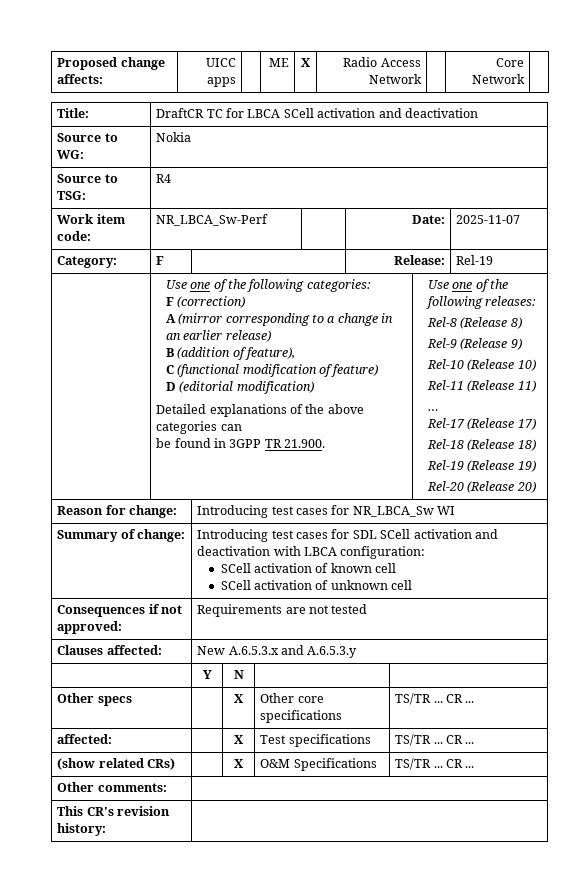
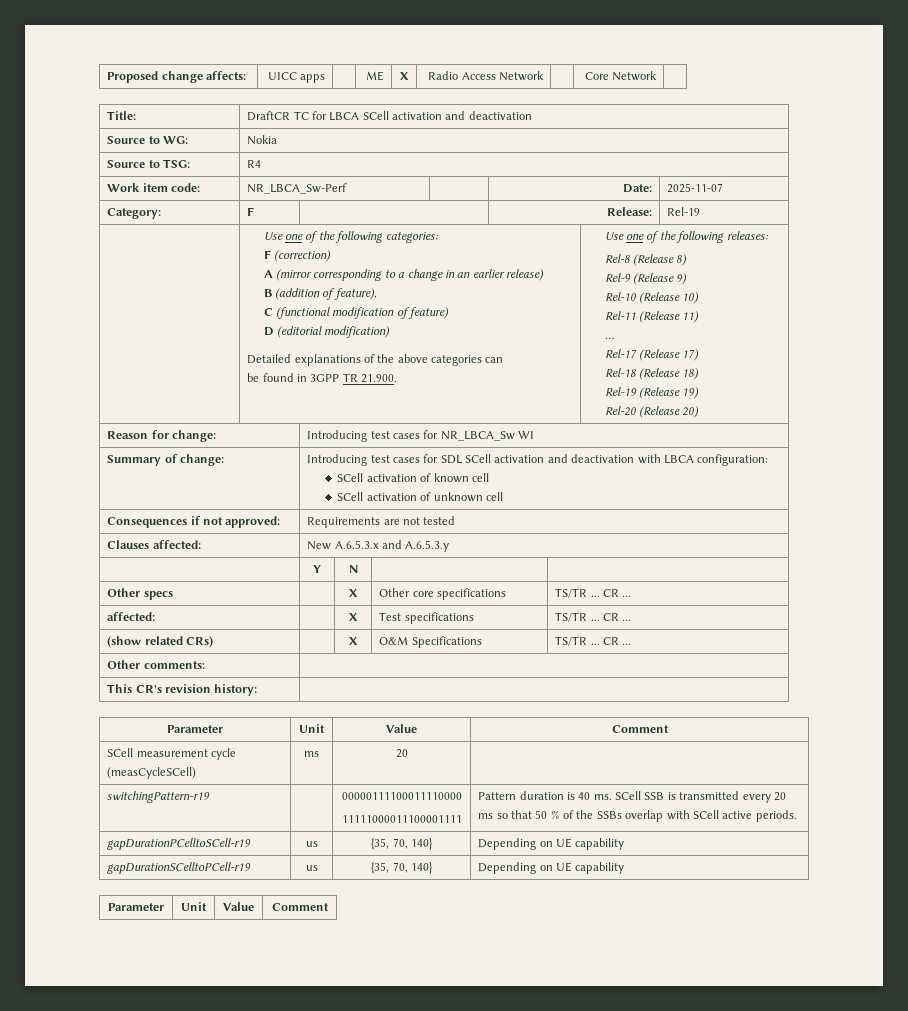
(107, 829) none -> [167,725,223,733] [299,724,325,733] [386,724,417,733] [611,725,669,733] [107,748,236,760] [107,767,197,779] [304,751,319,757] [395,749,408,758] [107,791,211,803] [341,792,462,800] [341,815,462,823] [478,791,786,803] [478,810,797,822] [107,838,252,850] [305,841,318,847] [371,838,433,850] [478,838,625,850] [107,862,252,874] [305,865,318,871] [371,862,433,874] [478,862,625,874] [108,903,164,911] [181,902,207,911] [223,902,254,911] [271,903,329,911] // Parameter | Unit | Value | Comment // SCell measurement cycle (measCycleSCell) | ms | 20 | // switchingPattern-r19 | | 00000111100011110000 // 11111000011100001111 | Pattern duration is 40 ms. SCell SSB is transmitted every 20 ms so that 50 % of the SSBs overlap with SCell active periods. // gapDurationPCelltoSCell-r19 | us | {35, 70, 140} | Depending on UE capability // gapDurationSCelltoPCell-r19 | us | {35, 70, 140} | Depending on UE capability // Parameter | Unit | Value | Comment

